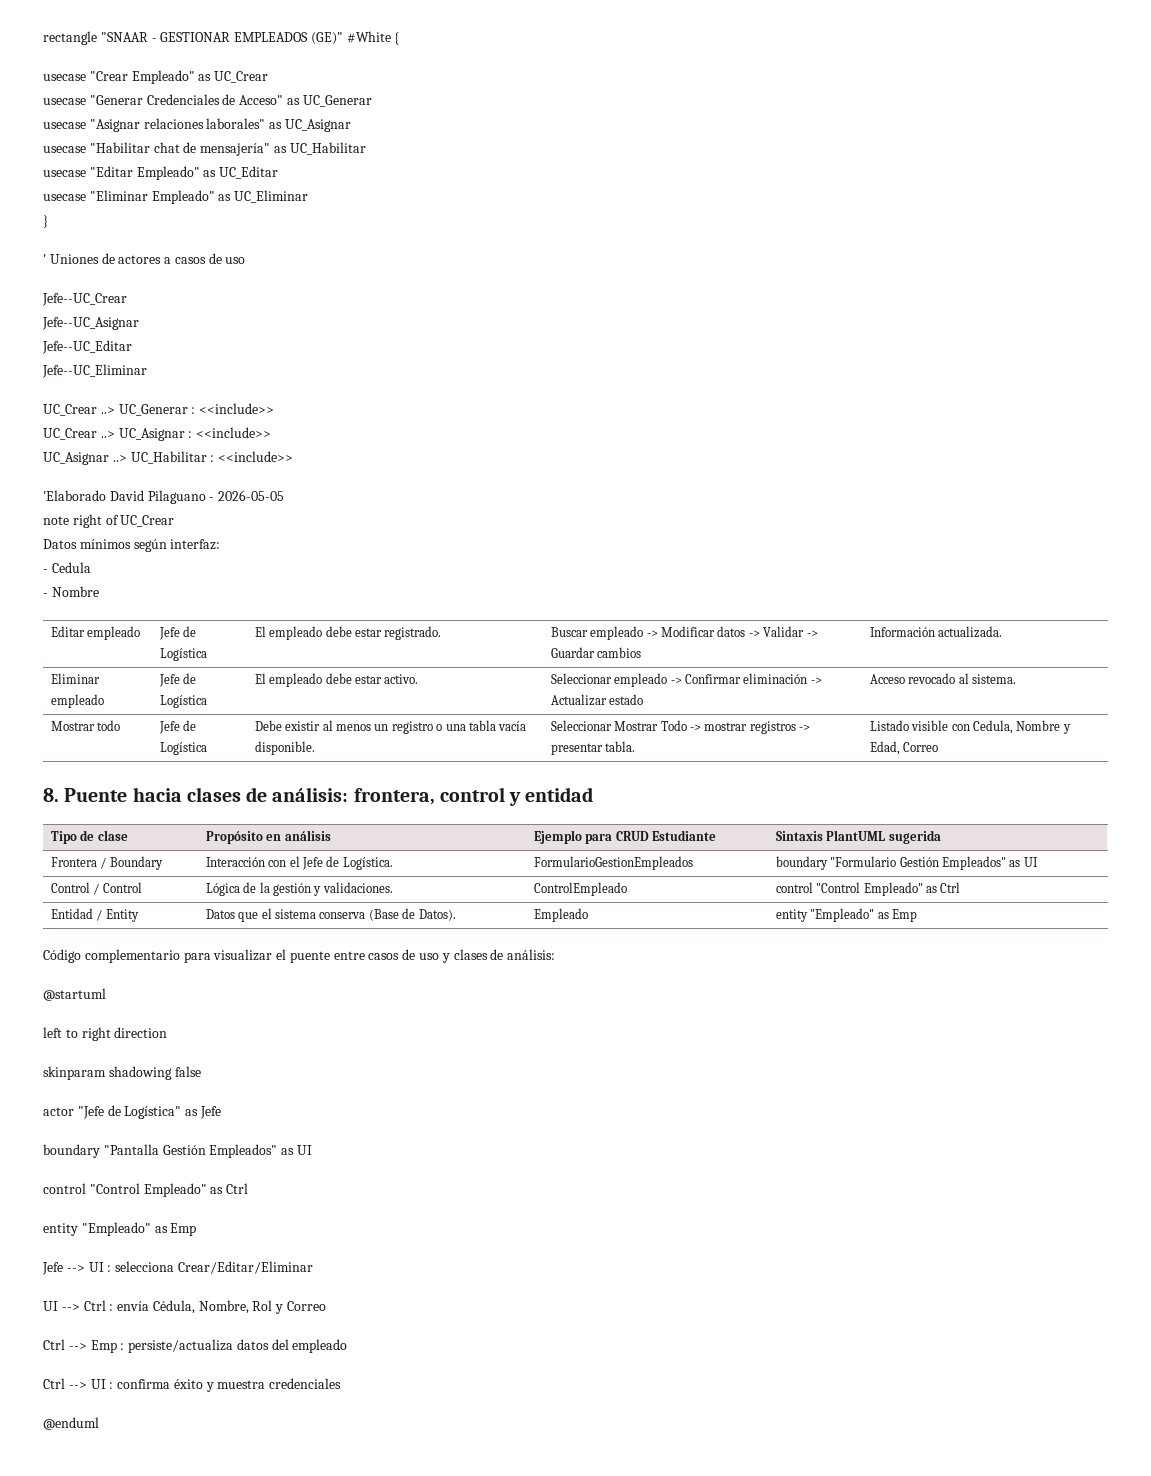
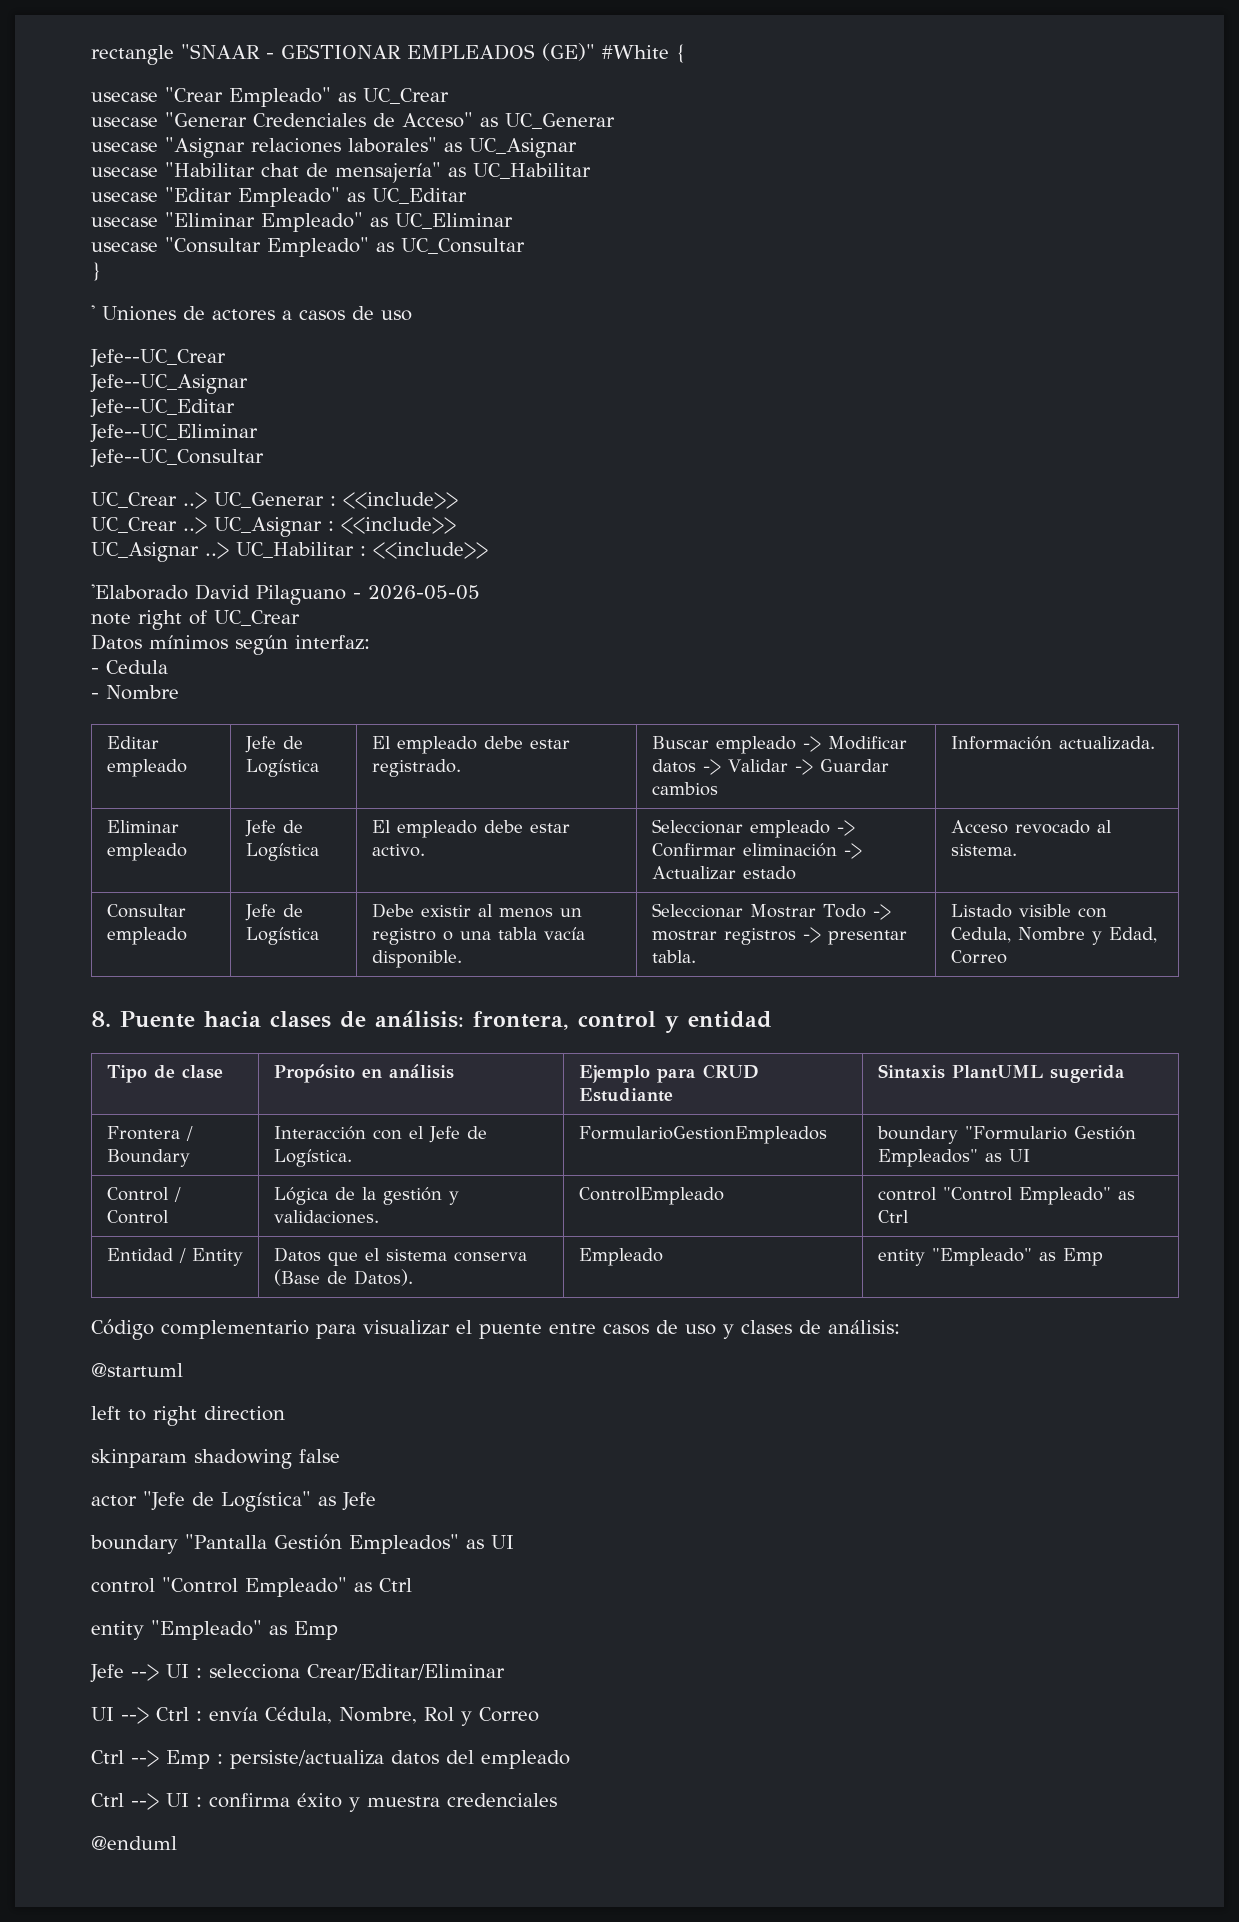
(309, 196) none -> [91,237,525,257] // usecase "Consultar Empleado" as UC_Consultar
(147, 371) none -> [90,449,264,468] // Jefe--UC_Consultar
[50,720,121,731] Mostrar todo -> [106,904,186,918] [106,927,187,945] Consultar empleado

